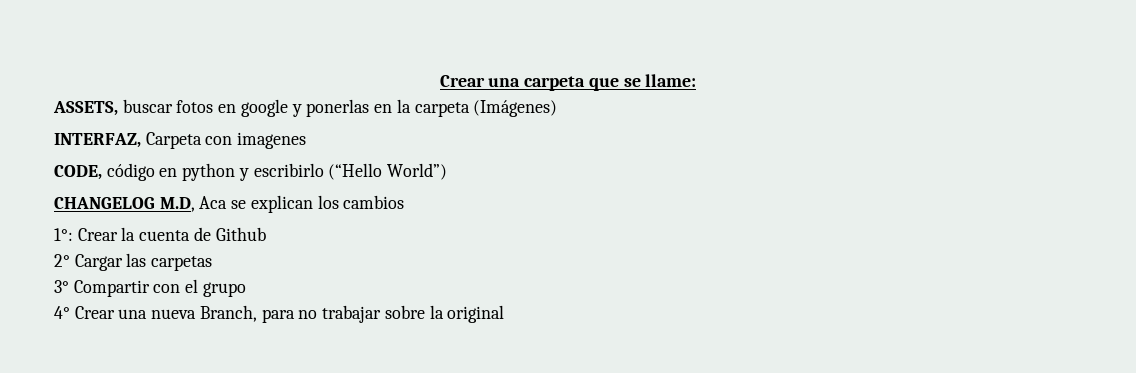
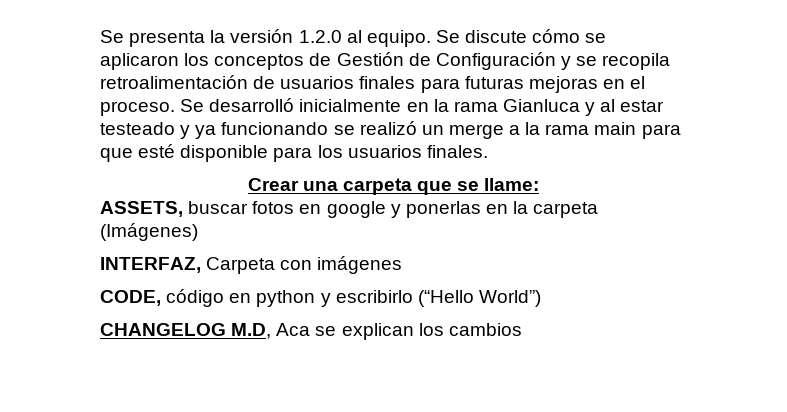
(439, 81) none -> [100,29,607,47] [100,52,671,70] [100,75,646,93] [100,98,665,116] [100,121,681,139] [100,144,488,162] Se presenta la versión 1.2.0 al equipo. Se discute cómo se aplicaron los conceptos de Gestión de Configuración y se recopila retroalimentación de usuarios finales para futuras mejoras en el proceso. Se desarrolló inicialmente en la rama Gianluca y al estar testeado y ya funcionando se realizó un merge a la rama main para que esté disponible para los usuarios finales. //
[237,132,307,149] imagenes -> [317,256,403,274] imágenes
[54,227,266,241] [54,253,213,271] [54,279,246,297] [54,305,505,323] // 1°: Crear la cuenta de Github // 2° Cargar las carpetas // 3° Compartir con el grupo // 4° Crear una nueva Branch, para no trabajar sobre la original -> (522, 329) none

